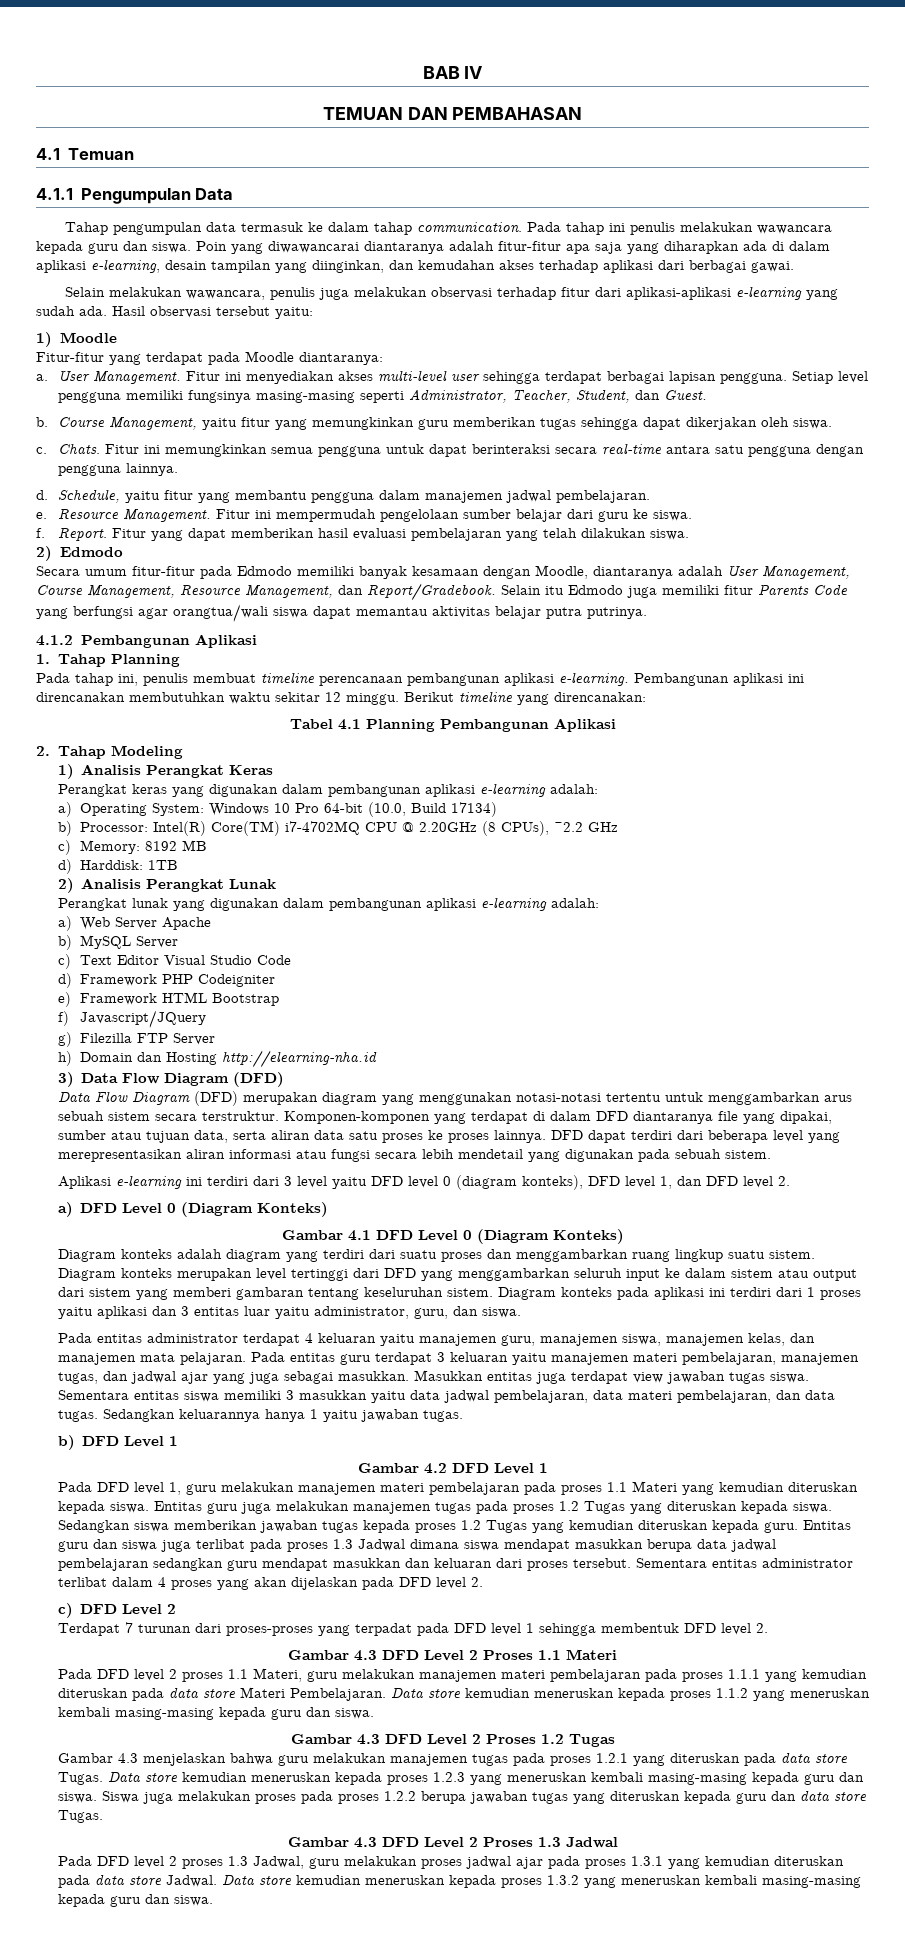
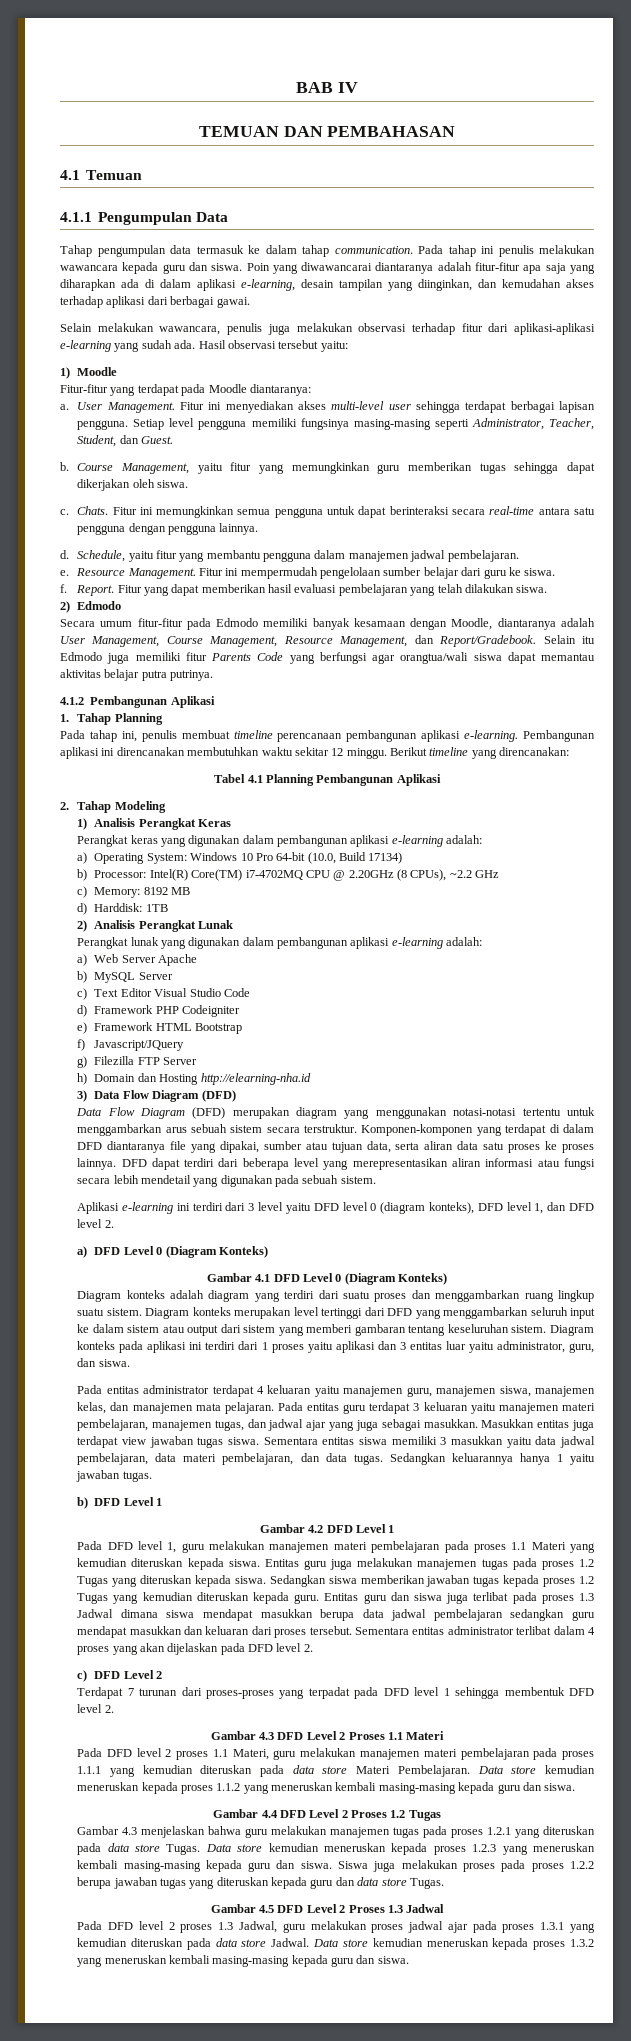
[356,1734,380,1745] 4.3 -> [261,1810,278,1818] 4.4
[353,1837,377,1848] 4.3 -> [259,1905,275,1913] 4.5

